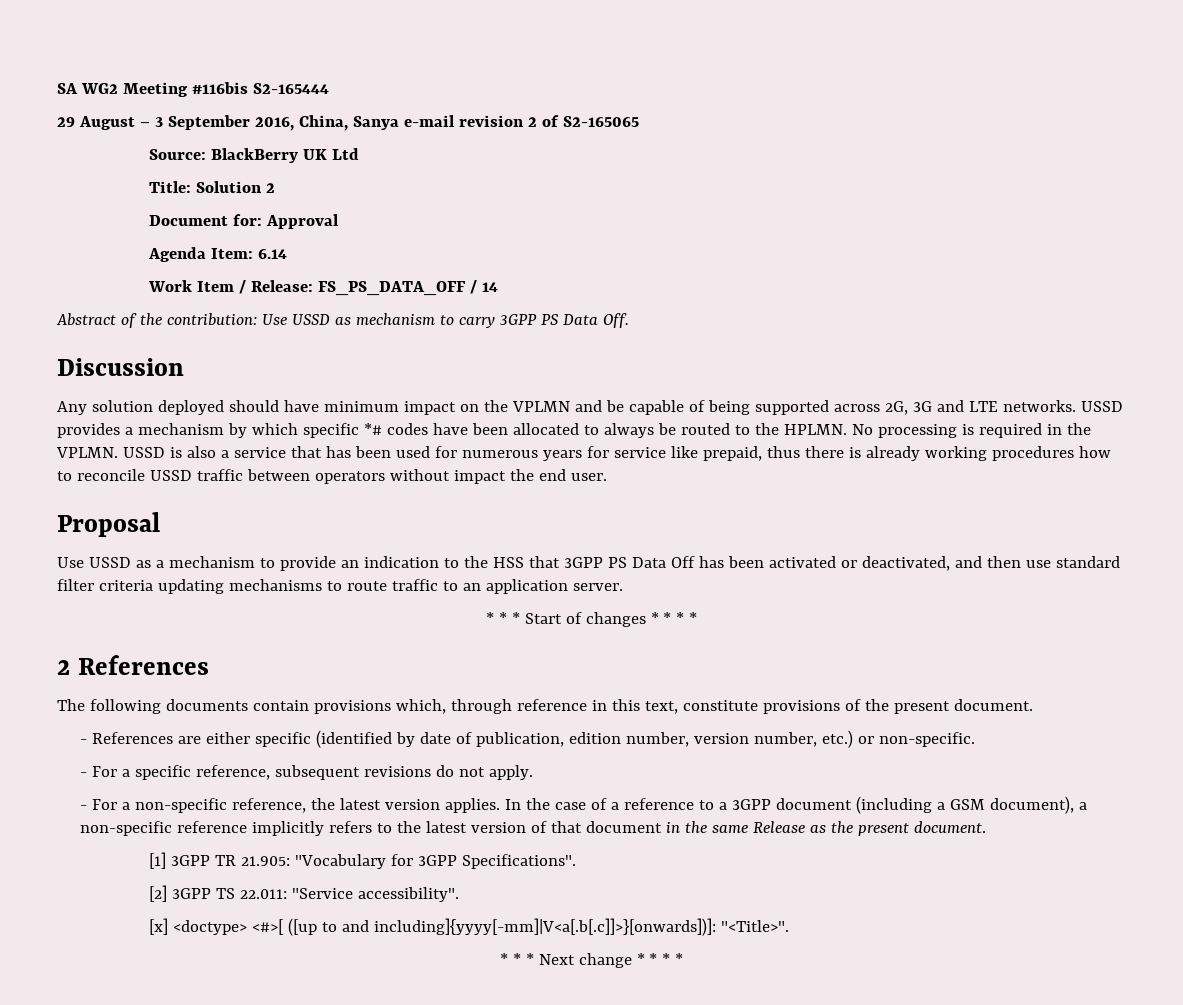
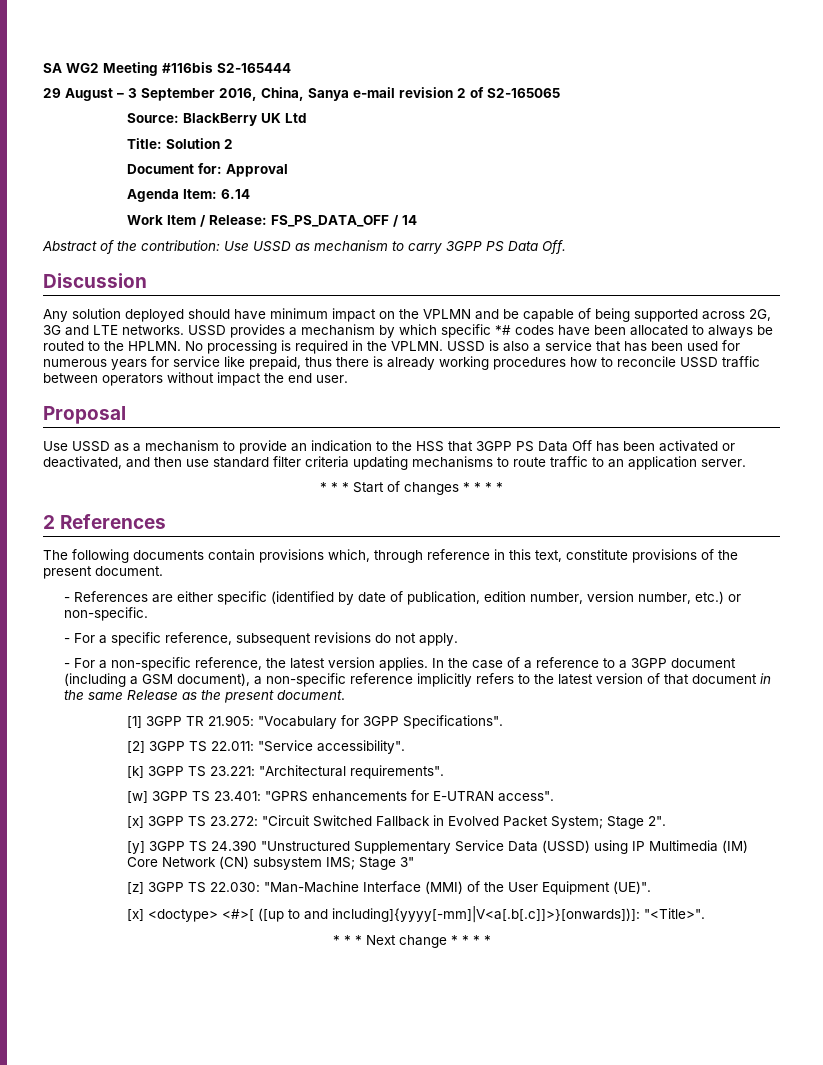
(459, 894) none -> [127,765,445,779] [127,790,555,803] [127,815,667,829] [127,840,749,854] [127,856,415,870] [127,881,652,895] // [k] 3GPP TS 23.221: "Architectural requirements". // [w] 3GPP TS 23.401: "GPRS enhancements for E-UTRAN access". // [x] 3GPP TS 23.272: "Circuit Switched Fallback in Evolved Packet System; Stage 2". // [y] 3GPP TS 24.390 "Unstructured Supplementary Service Data (USSD) using IP Multimedia (IM) Core Network (CN) subsystem IMS; Stage 3" // [z] 3GPP TS 22.030: "Man-Machine Interface (MMI) of the User Equipment (UE)".

